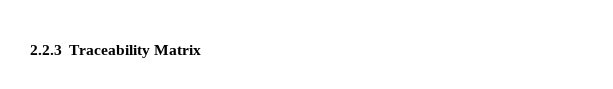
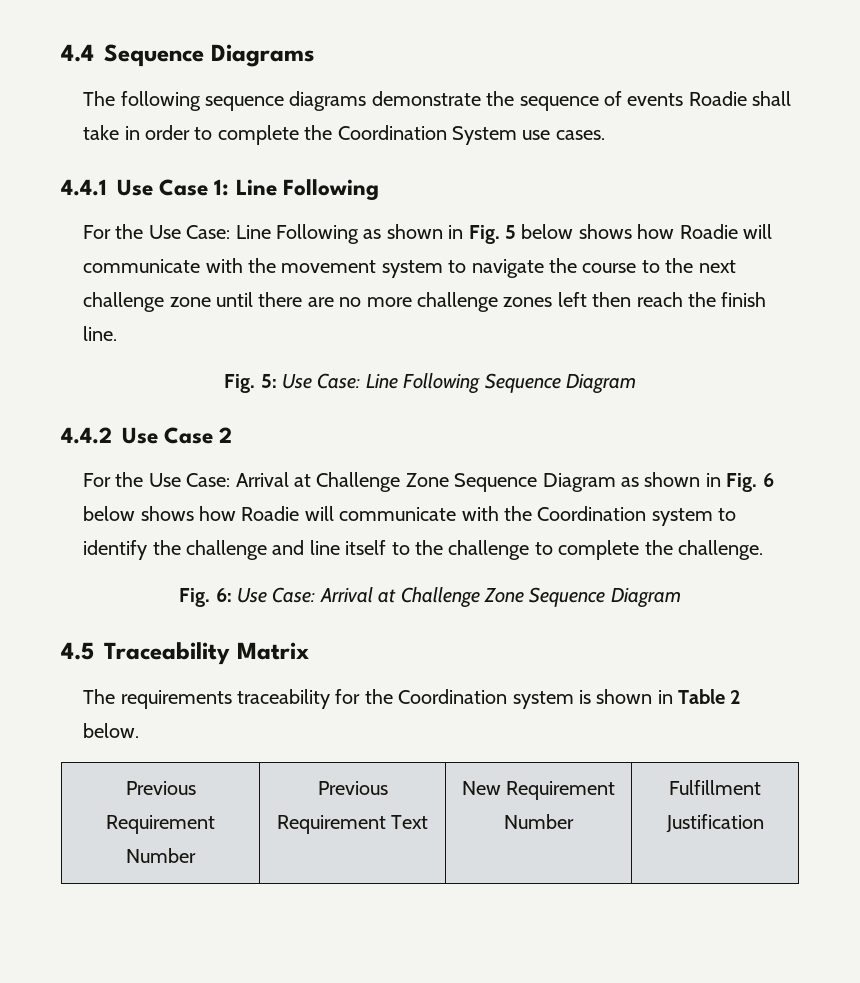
[30,45,202,58] 2.2.3 Traceability Matrix -> [61,44,315,67] [83,91,792,111] [83,125,605,145] [61,179,379,201] [83,224,773,244] [83,258,736,278] [83,292,767,312] [83,326,118,341] [224,373,636,394] [61,427,233,444] [83,472,774,492] [83,506,737,526] [83,540,763,560] [179,587,681,608] [61,642,309,665] [83,689,742,709] [83,723,140,738] [125,781,196,795] [106,815,215,834] [126,848,196,863] [317,781,388,795] [276,815,429,834] [461,781,616,800] [504,814,574,829] [669,780,762,795] [665,814,764,833] 4.4 Sequence Diagrams // The following sequence diagrams demonstrate the sequence of events Roadie shall take in order to complete the Coordination System use cases. // 4.4.1 Use Case 1: Line Following // For the Use Case: Line Following as shown in Fig. 5 below shows how Roadie will communicate with the movement system to navigate the course to the next challenge zone until there are no more challenge zones left then reach the finish line. // Fig. 5: Use Case: Line Following Sequence Diagram // 4.4.2 Use Case 2 // For the Use Case: Arrival at Challenge Zone Sequence Diagram as shown in Fig. 6 below shows how Roadie will communicate with the Coordination system to identify the challenge and line itself to the challenge to complete the challenge. // Fig. 6: Use Case: Arrival at Challenge Zone Sequence Diagram // 4.5 Traceability Matrix // The requirements traceability for the Coordination system is shown in Table 2 below. // Previous Requirement Number | Previous Requirement Text | New Requirement Number | Fulfillment Justification

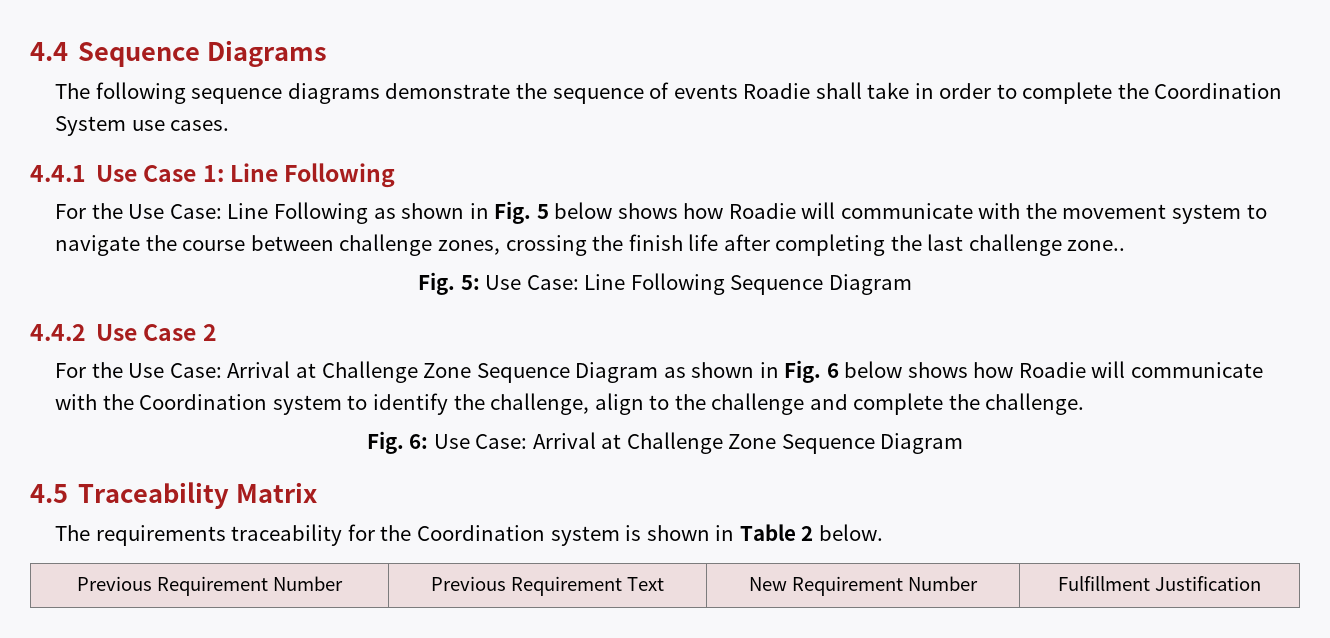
[641,258,736,273] [83,292,767,312] [83,326,118,341] to the next challenge zone until there are no more challenge zones left then reach the finish line. -> [250,234,1126,256] between challenge zones, crossing the finish life after completing the last challenge zone..
[185,540,387,560] challenge and line itself -> [490,393,644,415] challenge, align
[534,542,553,555] to -> [809,394,848,410] and

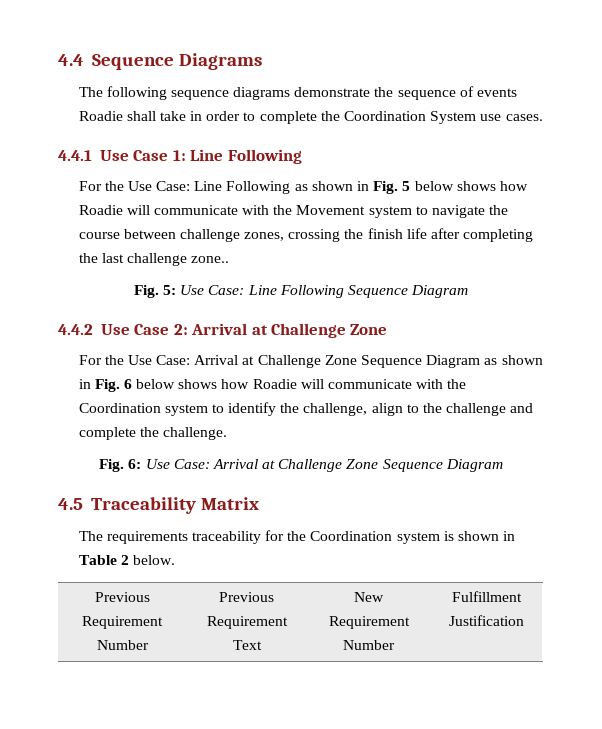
[1062,204,1167,219] movement -> [296,205,366,215] Movement
[202,324,217,341] 2 -> [173,323,388,338] 2: Arrival at Challenge Zone

